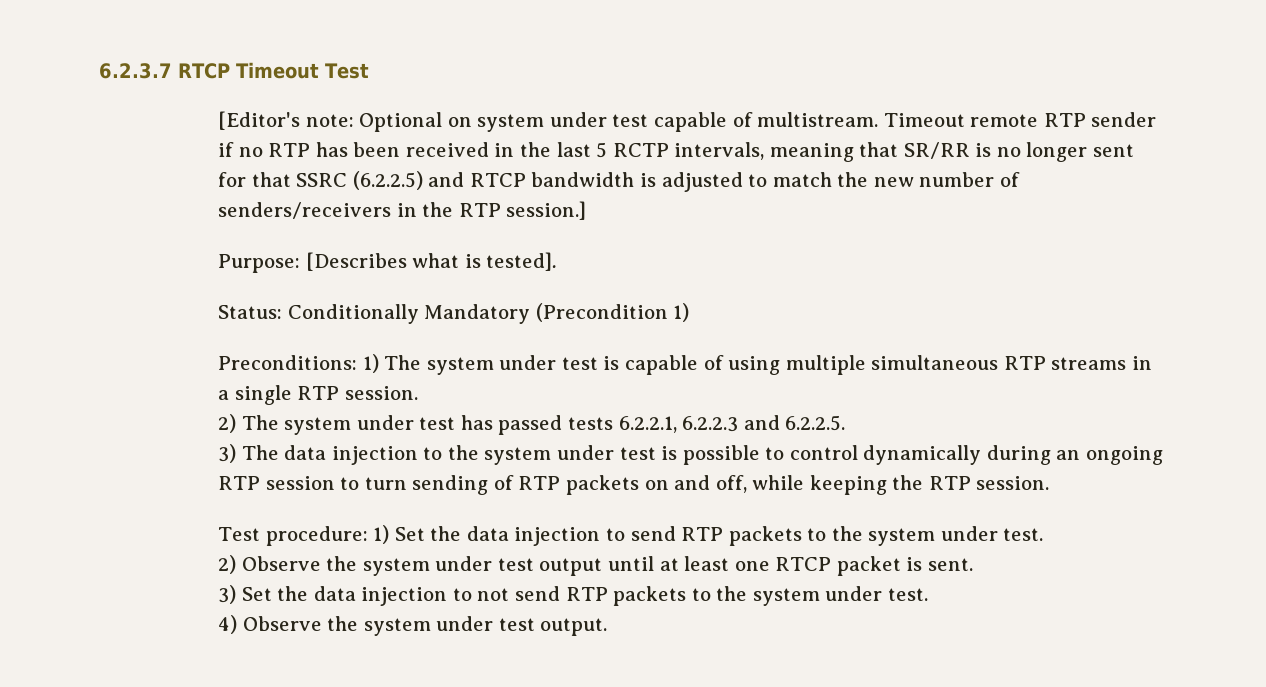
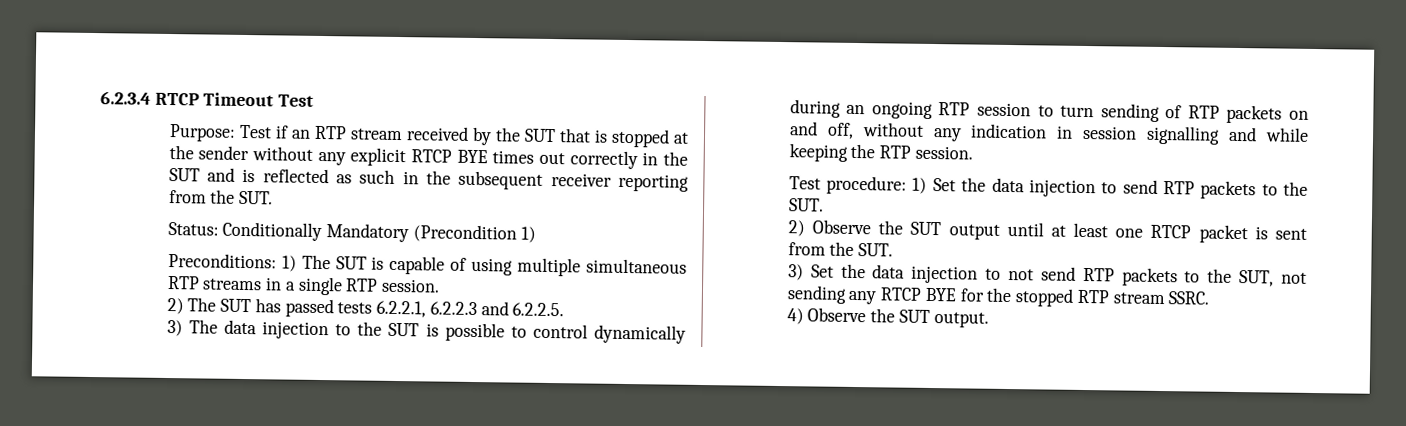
[99,63,172,79] 6.2.3.7 -> [100,91,151,105] 6.2.3.4
[218,111,1157,132] [218,142,1134,162] [218,171,1020,192] [218,201,587,220] [218,252,558,273] [Editor's note: Optional on system under test capable of multistream. Timeout remote RTP sender if no RTP has been received in the last 5 RCTP intervals, meaning that SR/RR is no longer sent for that SSRC (6.2.2.5) and RTCP bandwidth is adjusted to match the new number of senders/receivers in the RTP session.] // Purpose: [Describes what is tested]. -> [168,124,689,148] [168,145,688,170] [168,167,689,192] [168,189,274,205] Purpose: Test if an RTP stream received by the SUT that is stopped at the sender without any explicit RTCP BYE times out correctly in the SUT and is reflected as such in the subsequent receiver reporting from the SUT.
[426,355,598,375] system under test -> [335,256,367,270] SUT
[284,415,456,435] system under test -> [220,298,252,313] SUT
[484,445,656,465] system under test -> [388,322,420,337] SUT
(747, 484) none -> [862,122,1258,145] without any indication in session signalling and
[868,526,1044,546] system under test. -> [788,198,824,212] SUT.
[362,556,534,576] system under test -> [910,221,942,236] SUT
[927,558,973,571] sent. -> [1275,228,1307,240] [787,241,894,257] sent from the SUT.
[752,586,928,606] system under test. -> [1239,270,1307,287] [786,285,1211,307] SUT, not sending any RTCP BYE for the stopped RTP stream SSRC.
[363,616,535,636] system under test -> [898,309,930,323] SUT

